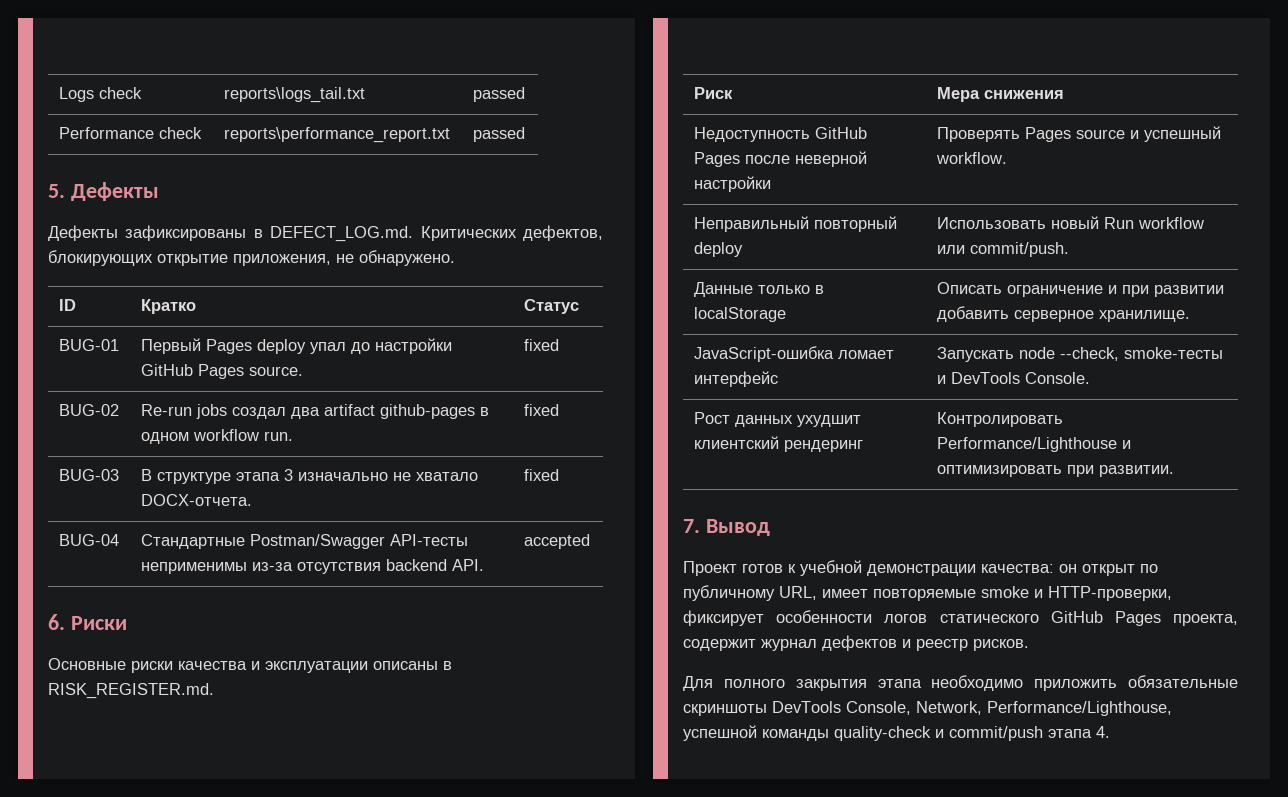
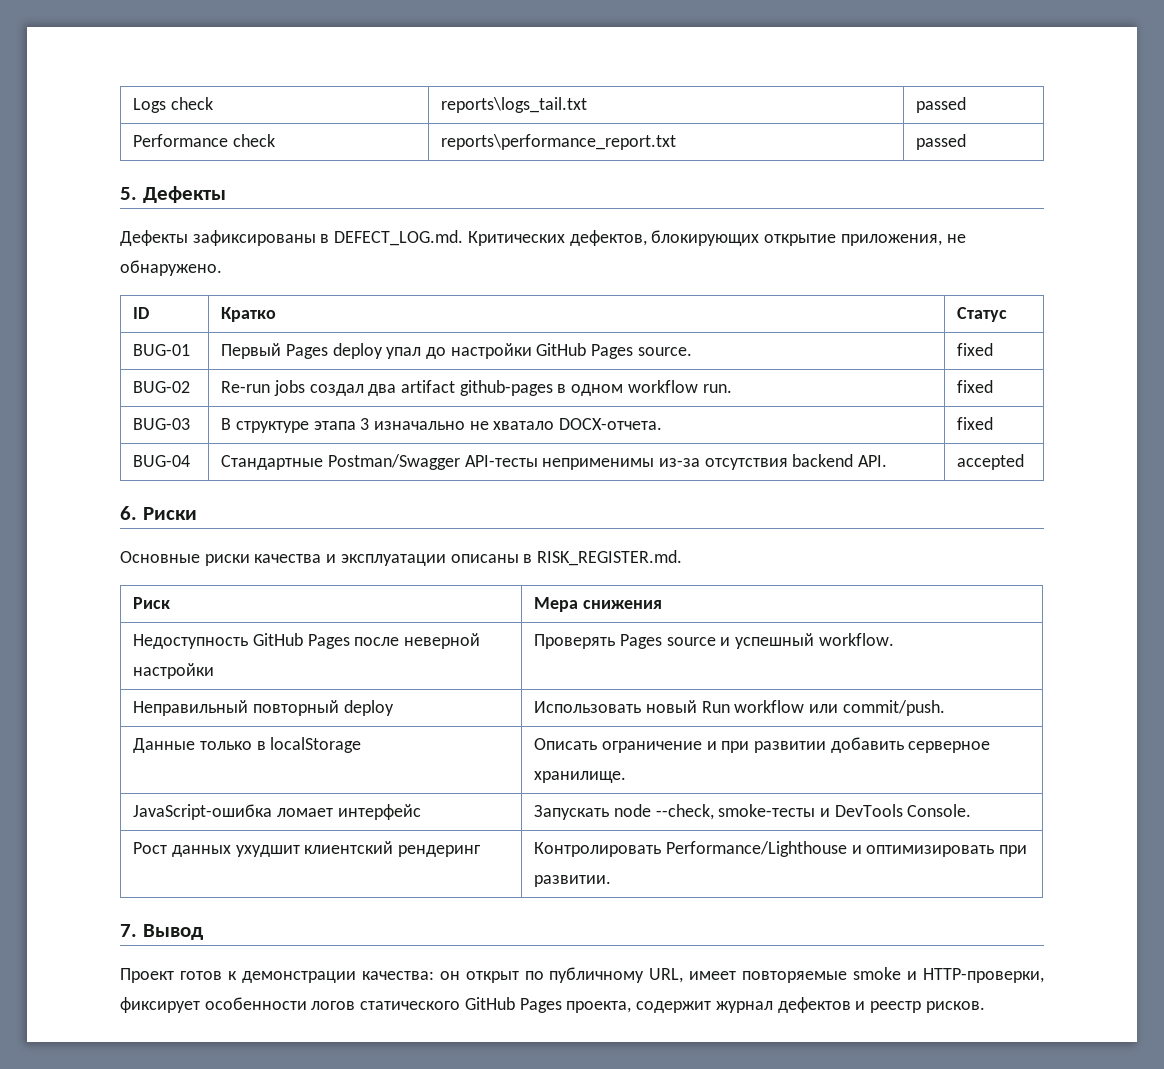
[800,560,862,576] учебной -> (237, 975) none
[683,675,1238,691] [683,701,1172,716] [683,725,1110,741] // Для полного закрытия этапа необходимо приложить обязательные скриншоты DevTools Console, Network, Performance/Lighthouse, успешной команды quality-check и commit/push этапа 4. -> (985, 1007) none

